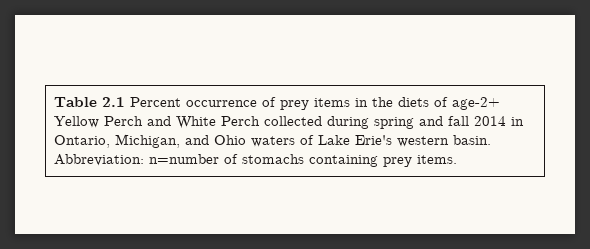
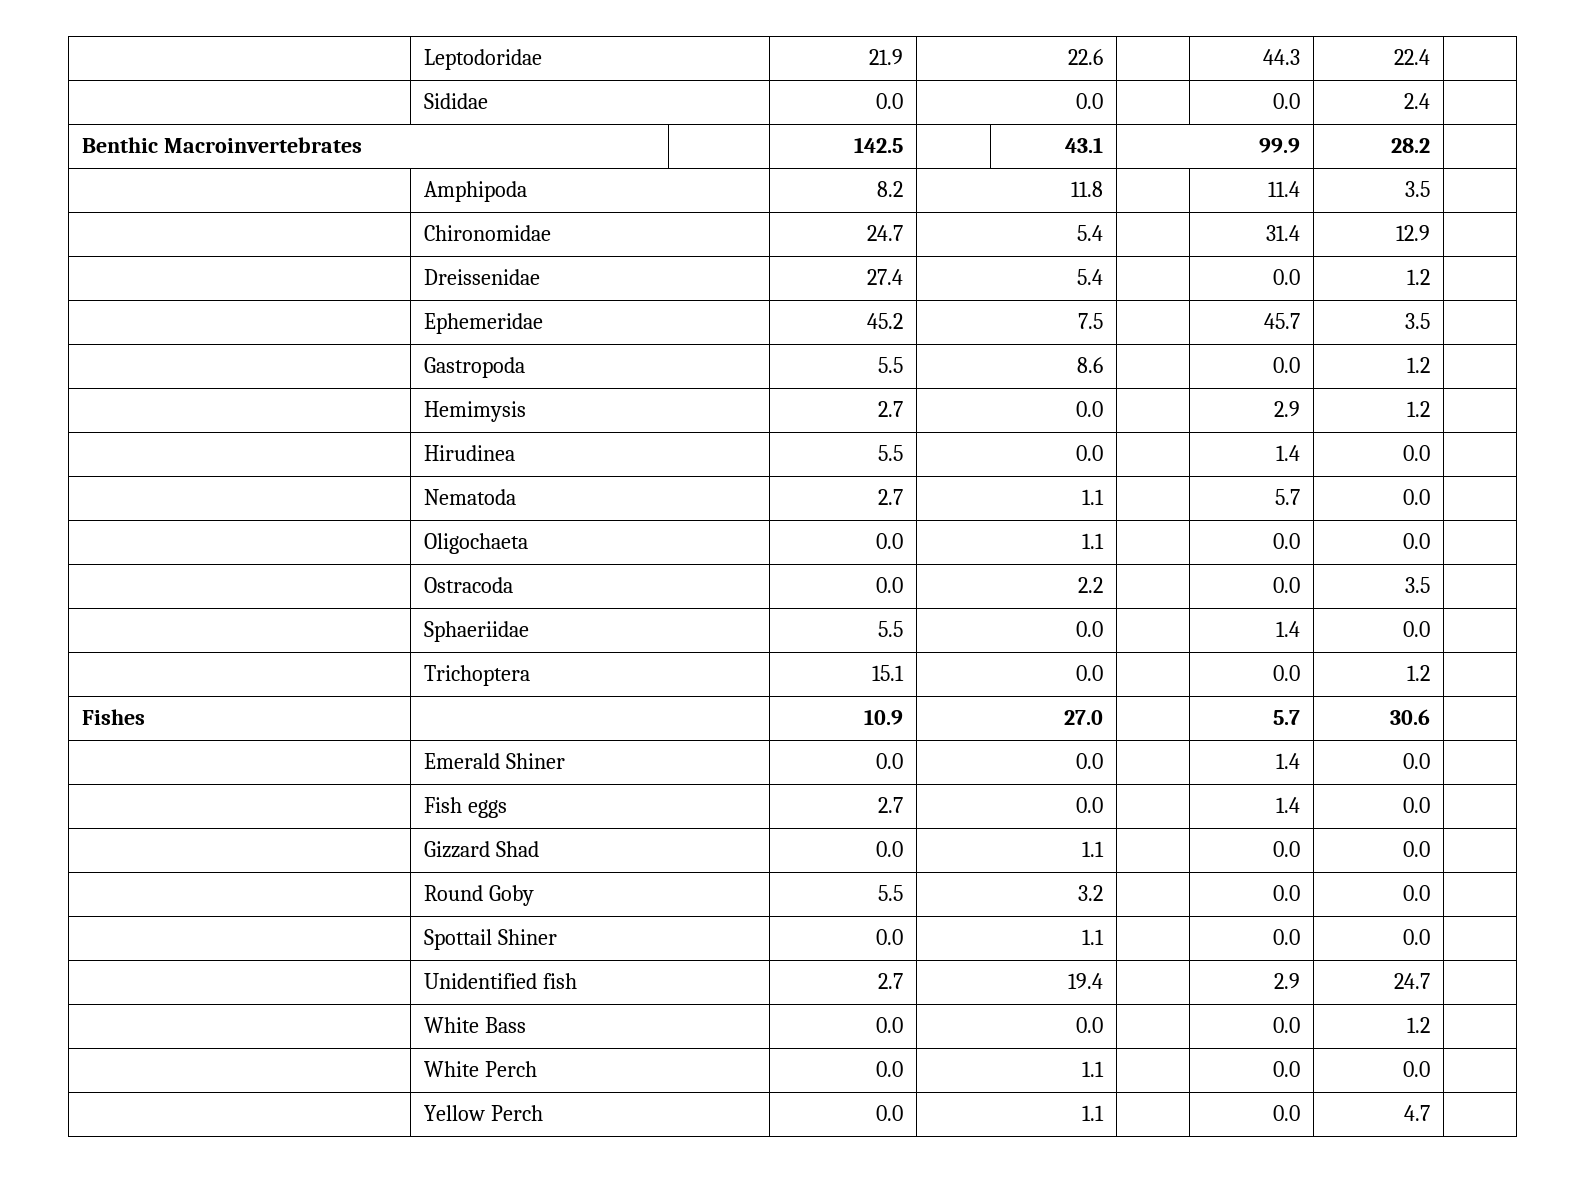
[53,97,500,110] [53,116,524,129] [53,134,491,148] [53,154,457,167] Table 2.1 Percent occurrence of prey items in the diets of age-2+ Yellow Perch and White Perch collected during spring and fall 2014 in Ontario, Michigan, and Ohio waters of Lake Erie's western basin. Abbreviation: n=number of stomachs containing prey items. -> [423,49,542,70] [869,49,904,65] [1068,49,1104,65] [1263,49,1301,65] [1394,49,1431,65] [423,93,488,109] [876,93,904,109] [1076,93,1104,109] [1273,93,1301,109] [1404,93,1431,109] [81,137,362,153] [854,137,904,153] [1065,137,1104,153] [1259,138,1301,153] [1391,138,1431,153] [423,181,527,202] [877,181,904,197] [1071,181,1104,197] [1268,181,1301,197] [1405,181,1431,197] [423,225,551,241] [867,225,904,241] [1077,225,1104,241] [1266,225,1301,241] [1396,225,1431,241] [423,269,540,285] [867,269,904,285] [1077,269,1104,285] [1273,269,1301,285] [1407,269,1431,285] [423,313,543,334] [867,313,904,329] [1078,313,1104,329] [1264,313,1301,329] [1405,313,1431,329] [423,357,525,378] [878,357,904,373] [1077,357,1104,373] [1273,357,1301,373] [1407,357,1431,373] [423,401,526,422] [878,401,904,417] [1076,401,1104,417] [1274,401,1301,417] [1407,401,1431,417] [423,445,515,461] [878,445,904,461] [1076,445,1104,461] [1276,445,1301,461] [1403,445,1431,461] [423,489,516,505] [878,489,904,505] [1082,489,1105,505] [1275,489,1301,505] [1403,489,1431,505] [423,533,528,554] [876,533,904,549] [1082,533,1105,549] [1273,533,1301,549] [1403,533,1431,549] [423,577,513,593] [876,577,904,593] [1078,577,1104,593] [1273,577,1301,593] [1405,577,1431,593] [423,621,529,642] [878,621,904,637] [1076,621,1104,637] [1276,621,1301,637] [1403,621,1431,637] [423,665,530,686] [872,665,905,681] [1076,665,1104,681] [1273,665,1301,681] [1407,665,1431,681] [81,709,145,725] [864,709,904,725] [1064,710,1104,725] [1273,710,1301,725] [1390,709,1431,725] [423,753,565,769] [876,753,904,769] [1076,753,1104,769] [1276,753,1301,769] [1403,753,1431,769] [423,797,507,818] [878,797,904,813] [1076,797,1104,813] [1276,797,1301,813] [1403,797,1431,813] [423,841,539,858] [876,841,904,857] [1082,841,1105,857] [1273,841,1301,857] [1403,841,1431,857] [423,885,534,906] [878,885,904,901] [1078,885,1104,901] [1273,885,1301,901] [1403,885,1431,901] [423,929,557,950] [876,929,904,945] [1082,929,1105,945] [1273,929,1301,945] [1403,929,1431,945] [423,973,577,989] [878,973,904,989] [1068,973,1104,989] [1274,973,1301,989] [1394,973,1431,989] [423,1017,526,1033] [876,1017,904,1033] [1076,1017,1104,1033] [1273,1017,1301,1033] [1407,1017,1431,1033] [423,1061,537,1077] [876,1061,904,1077] [1082,1061,1105,1077] [1273,1061,1301,1077] [1403,1061,1431,1077] [423,1105,543,1121] [876,1105,904,1121] [1082,1105,1105,1121] [1273,1105,1301,1121] [1404,1105,1431,1121] | Leptodoridae | 21.9 | 22.6 | | 44.3 | 22.4 | // | Sididae | 0.0 | 0.0 | | 0.0 | 2.4 | // Benthic Macroinvertebrates | | 142.5 | | 43.1 | 99.9 | 28.2 | // | Amphipoda | 8.2 | 11.8 | | 11.4 | 3.5 | // | Chironomidae | 24.7 | 5.4 | | 31.4 | 12.9 | // | Dreissenidae | 27.4 | 5.4 | | 0.0 | 1.2 | // | Ephemeridae | 45.2 | 7.5 | | 45.7 | 3.5 | // | Gastropoda | 5.5 | 8.6 | | 0.0 | 1.2 | // | Hemimysis | 2.7 | 0.0 | | 2.9 | 1.2 | // | Hirudinea | 5.5 | 0.0 | | 1.4 | 0.0 | // | Nematoda | 2.7 | 1.1 | | 5.7 | 0.0 | // | Oligochaeta | 0.0 | 1.1 | | 0.0 | 0.0 | // | Ostracoda | 0.0 | 2.2 | | 0.0 | 3.5 | // | Sphaeriidae | 5.5 | 0.0 | | 1.4 | 0.0 | // | Trichoptera | 15.1 | 0.0 | | 0.0 | 1.2 | // Fishes | | 10.9 | 27.0 | | 5.7 | 30.6 | // | Emerald Shiner | 0.0 | 0.0 | | 1.4 | 0.0 | // | Fish eggs | 2.7 | 0.0 | | 1.4 | 0.0 | // | Gizzard Shad | 0.0 | 1.1 | | 0.0 | 0.0 | // | Round Goby | 5.5 | 3.2 | | 0.0 | 0.0 | // | Spottail Shiner | 0.0 | 1.1 | | 0.0 | 0.0 | // | Unidentified fish | 2.7 | 19.4 | | 2.9 | 24.7 | // | White Bass | 0.0 | 0.0 | | 0.0 | 1.2 | // | White Perch | 0.0 | 1.1 | | 0.0 | 0.0 | // | Yellow Perch | 0.0 | 1.1 | | 0.0 | 4.7 |

